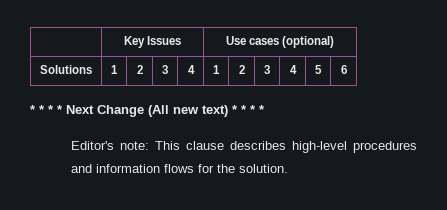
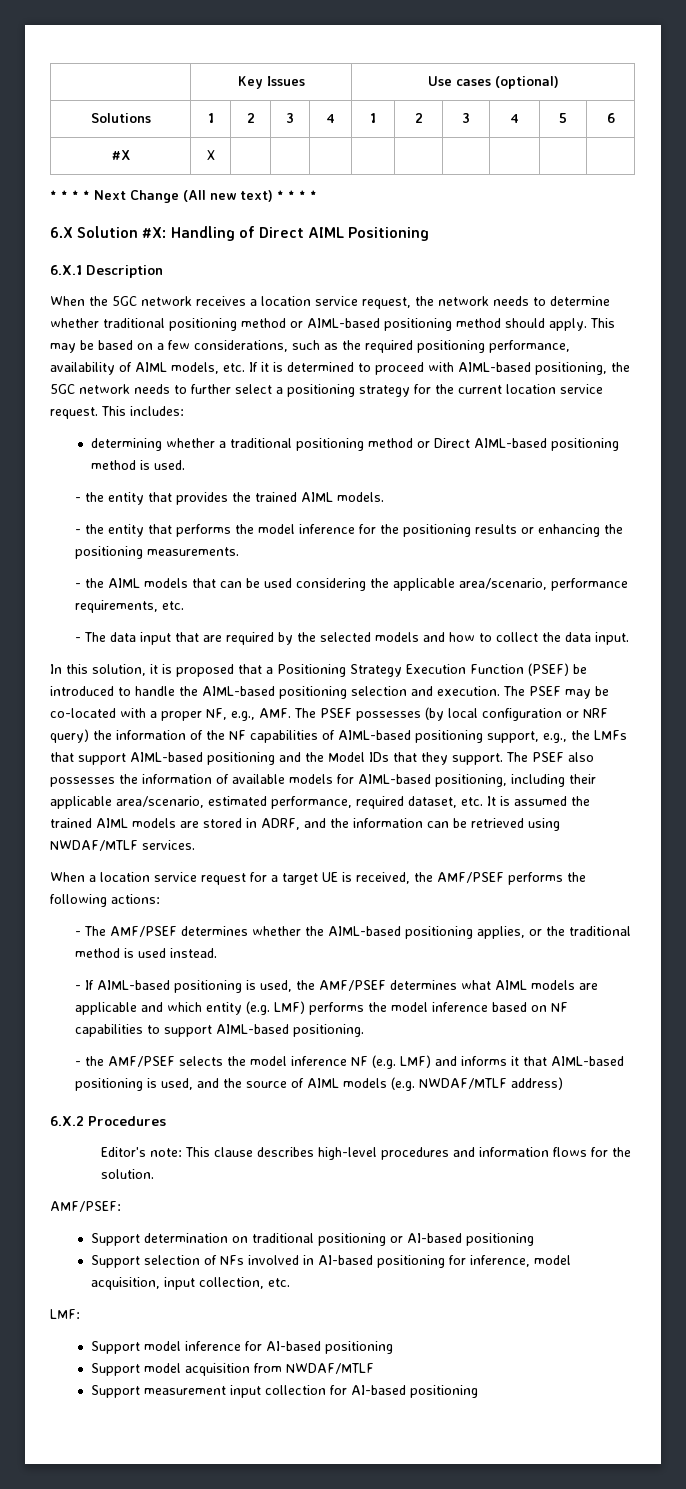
(347, 69) none -> [111,150,130,160] [206,150,215,160] // #X | X | | | | | | | | |
(265, 109) none -> [50,226,430,241] [50,265,163,278] [50,296,610,309] [50,318,615,331] [50,340,570,353] [50,362,630,375] [50,384,603,397] [50,406,184,419] [90,438,619,451] [90,460,185,470] [75,492,385,505] [75,524,624,537] [75,546,240,559] [75,578,629,591] [75,600,185,613] [75,632,630,645] [50,663,587,677] [50,686,609,699] [50,707,608,721] [50,729,627,743] [50,752,594,765] [50,774,596,787] [50,796,590,809] [50,818,560,831] [50,840,195,851] [50,872,586,885] [50,894,160,907] [75,926,632,939] [75,948,218,958] [75,980,599,993] [75,1001,569,1015] [75,1024,365,1037] [75,1055,625,1069] [75,1077,564,1091] [50,1116,166,1126] // 6.X Solution #X: Handling of Direct AIML Positioning // 6.X.1 Description // When the 5GC network receives a location service request, the network needs to determine whether traditional positioning method or AIML-based positioning method should apply. This may be based on a few considerations, such as the required positioning performance, availability of AIML models, etc. If it is determined to proceed with AIML-based positioning, the 5GC network needs to further select a positioning strategy for the current location service request. This includes: // determining whether a traditional positioning method or Direct AIML-based positioning method is used. // - the entity that provides the trained AIML models. // - the entity that performs the model inference for the positioning results or enhancing the positioning measurements. // - the AIML models that can be used considering the applicable area/scenario, performance requirements, etc. // - The data input that are required by the selected models and how to collect the data input. // In this solution, it is proposed that a Positioning Strategy Execution Function (PSEF) be introduced to handle the AIML-based positioning selection and execution. The PSEF may be co-located with a proper NF, e.g., AMF. The PSEF possesses (by local configuration or NRF query) the information of the NF capabilities of AIML-based positioning support, e.g., the LMFs that support AIML-based positioning and the Model IDs that they support. The PSEF also possesses the information of available models for AIML-based positioning, including their applicable area/scenario, estimated performance, required dataset, etc. It is assumed the trained AIML models are stored in ADRF, and the information can be retrieved using NWDAF/MTLF services. // When a location service request for a target UE is received, the AMF/PSEF performs the following actions: // - The AMF/PSEF determines whether the AIML-based positioning applies, or the traditional method is used instead. // - If AIML-based positioning is used, the AMF/PSEF determines what AIML models are applicable and which entity (e.g. LMF) performs the model inference based on NF capabilities to support AIML-based positioning. // - the AMF/PSEF selects the model inference NF (e.g. LMF) and informs it that AIML-based positioning is used, and the source of AIML models (e.g. NWDAF/MTLF address) // 6.X.2 Procedures
(288, 168) none -> [50,1201,121,1212] [90,1233,534,1246] [90,1255,571,1268] [90,1277,290,1290] [50,1309,80,1319] [90,1341,393,1354] [90,1363,374,1376] [90,1385,478,1398] // AMF/PSEF: // Support determination on traditional positioning or AI-based positioning // Support selection of NFs involved in AI-based positioning for inference, model acquisition, input collection, etc. // LMF: // Support model inference for AI-based positioning // Support model acquisition from NWDAF/MTLF // Support measurement input collection for AI-based positioning

